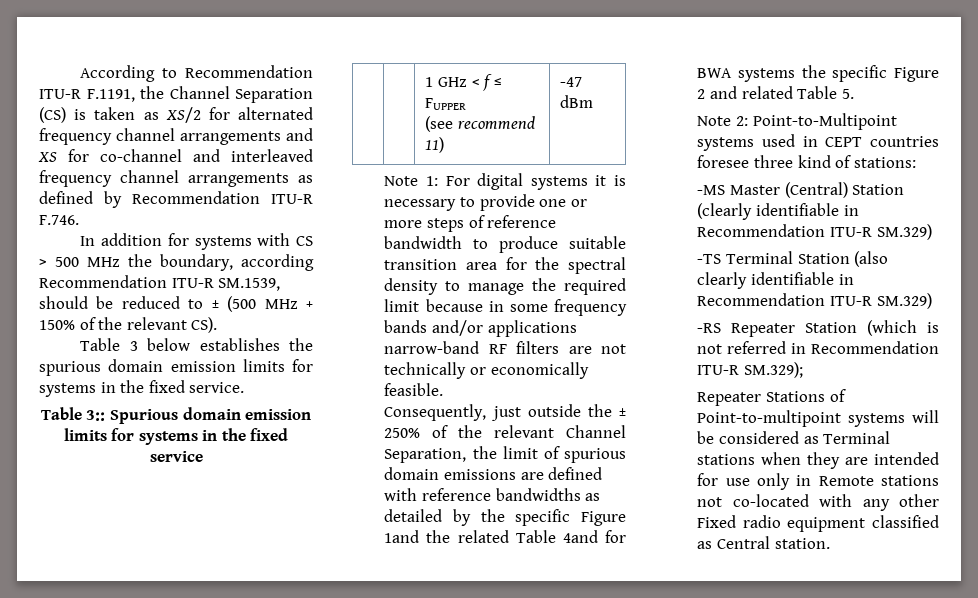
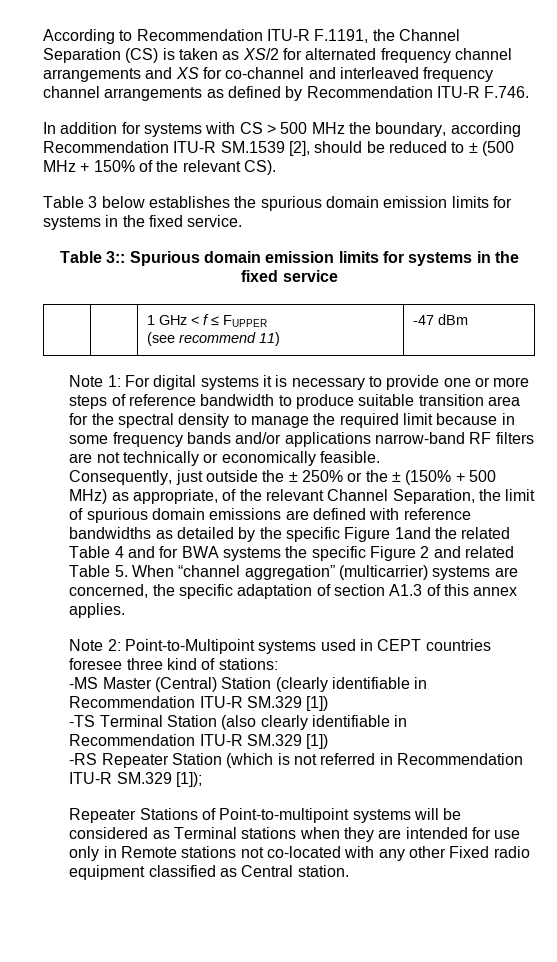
[218,278,281,291] SM.1539, -> [220,141,310,156] SM.1539 [2],
(421, 433) none -> [347,470,496,485] [69,489,218,504] or the ± (150% + 500 MHz) as appropriate,
[562,530,598,543] 4and -> [114,546,155,558] 4 and
(854, 94) none -> [131,565,518,580] [69,584,518,599] [69,603,126,618] When “channel aggregation” (multicarrier) systems are concerned, the specific adaptation of section A1.3 of this annex applies.
[876,224,932,240] SM.329) -> [246,696,329,711] SM.329 [1])
[876,293,932,309] SM.329) -> [246,734,329,749] SM.329 [1])
[743,362,803,378] SM.329); -> [116,772,202,787] SM.329 [1]);

